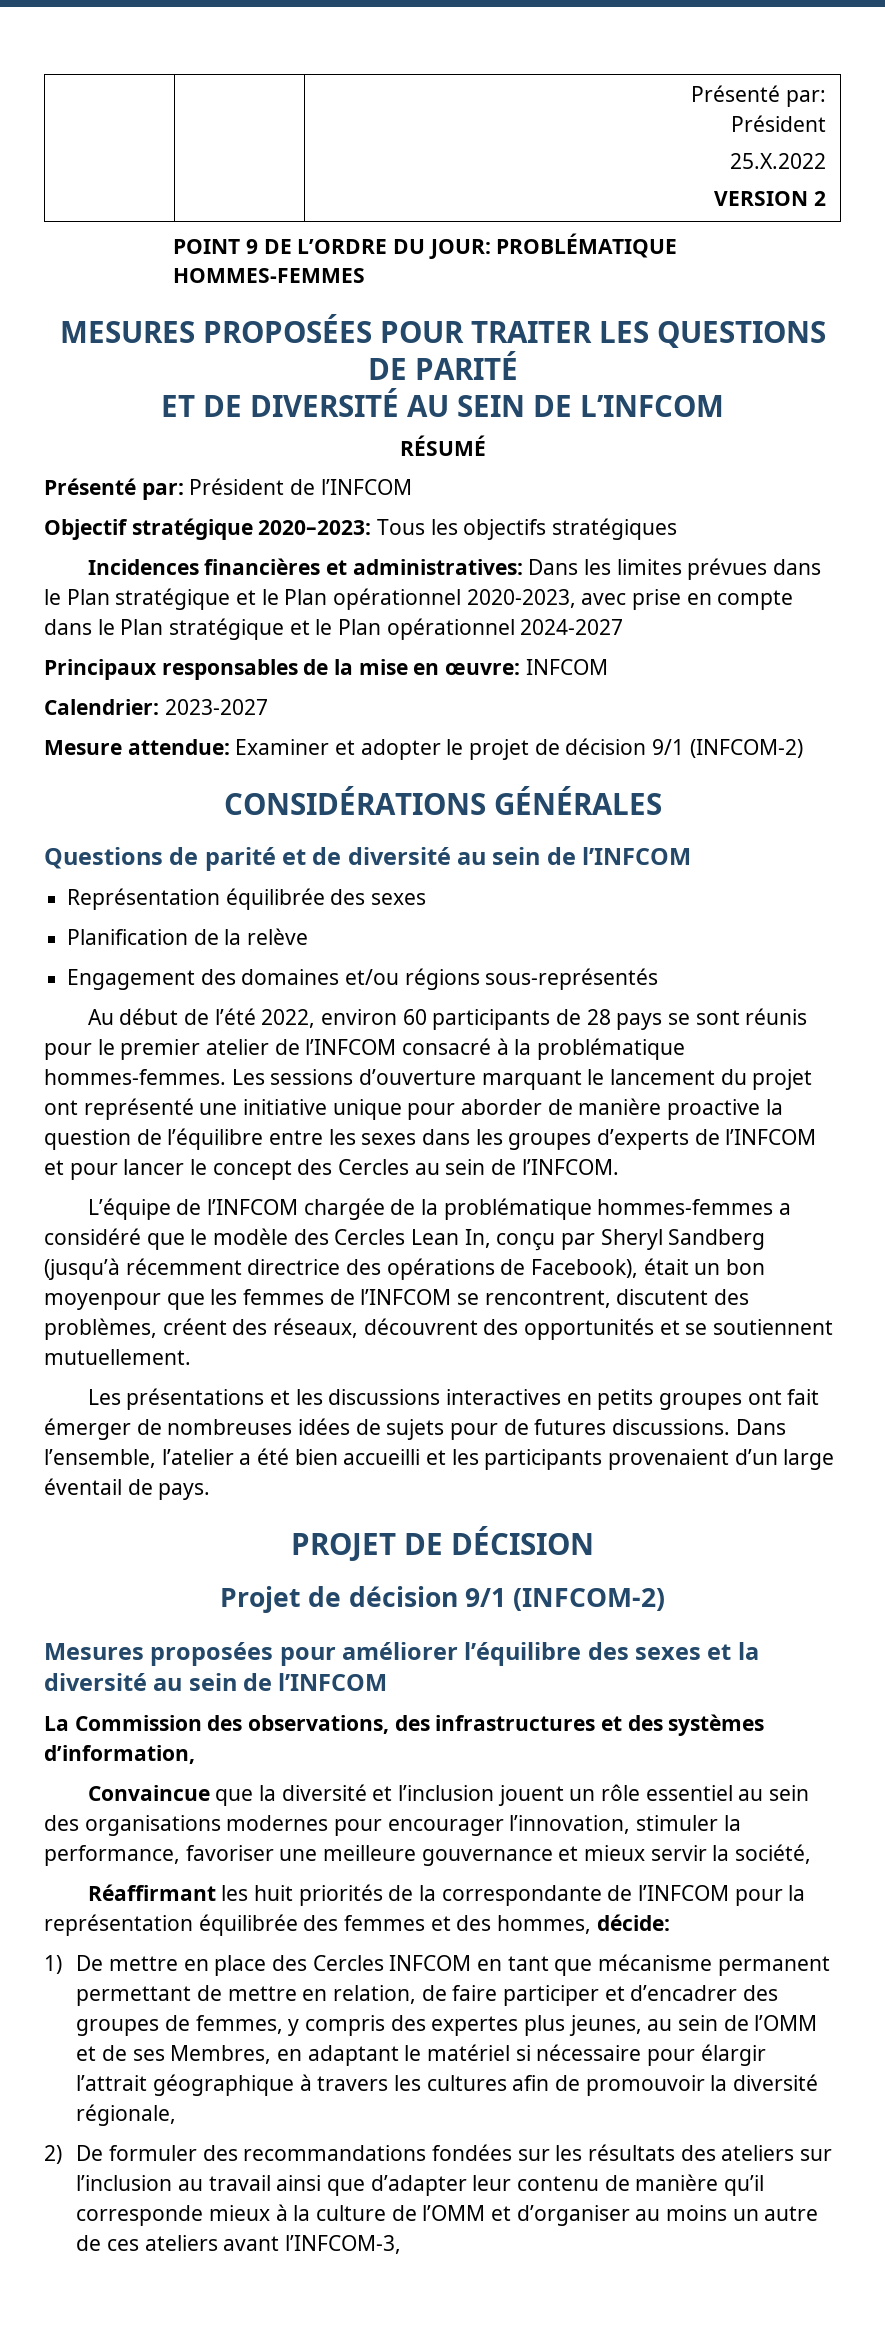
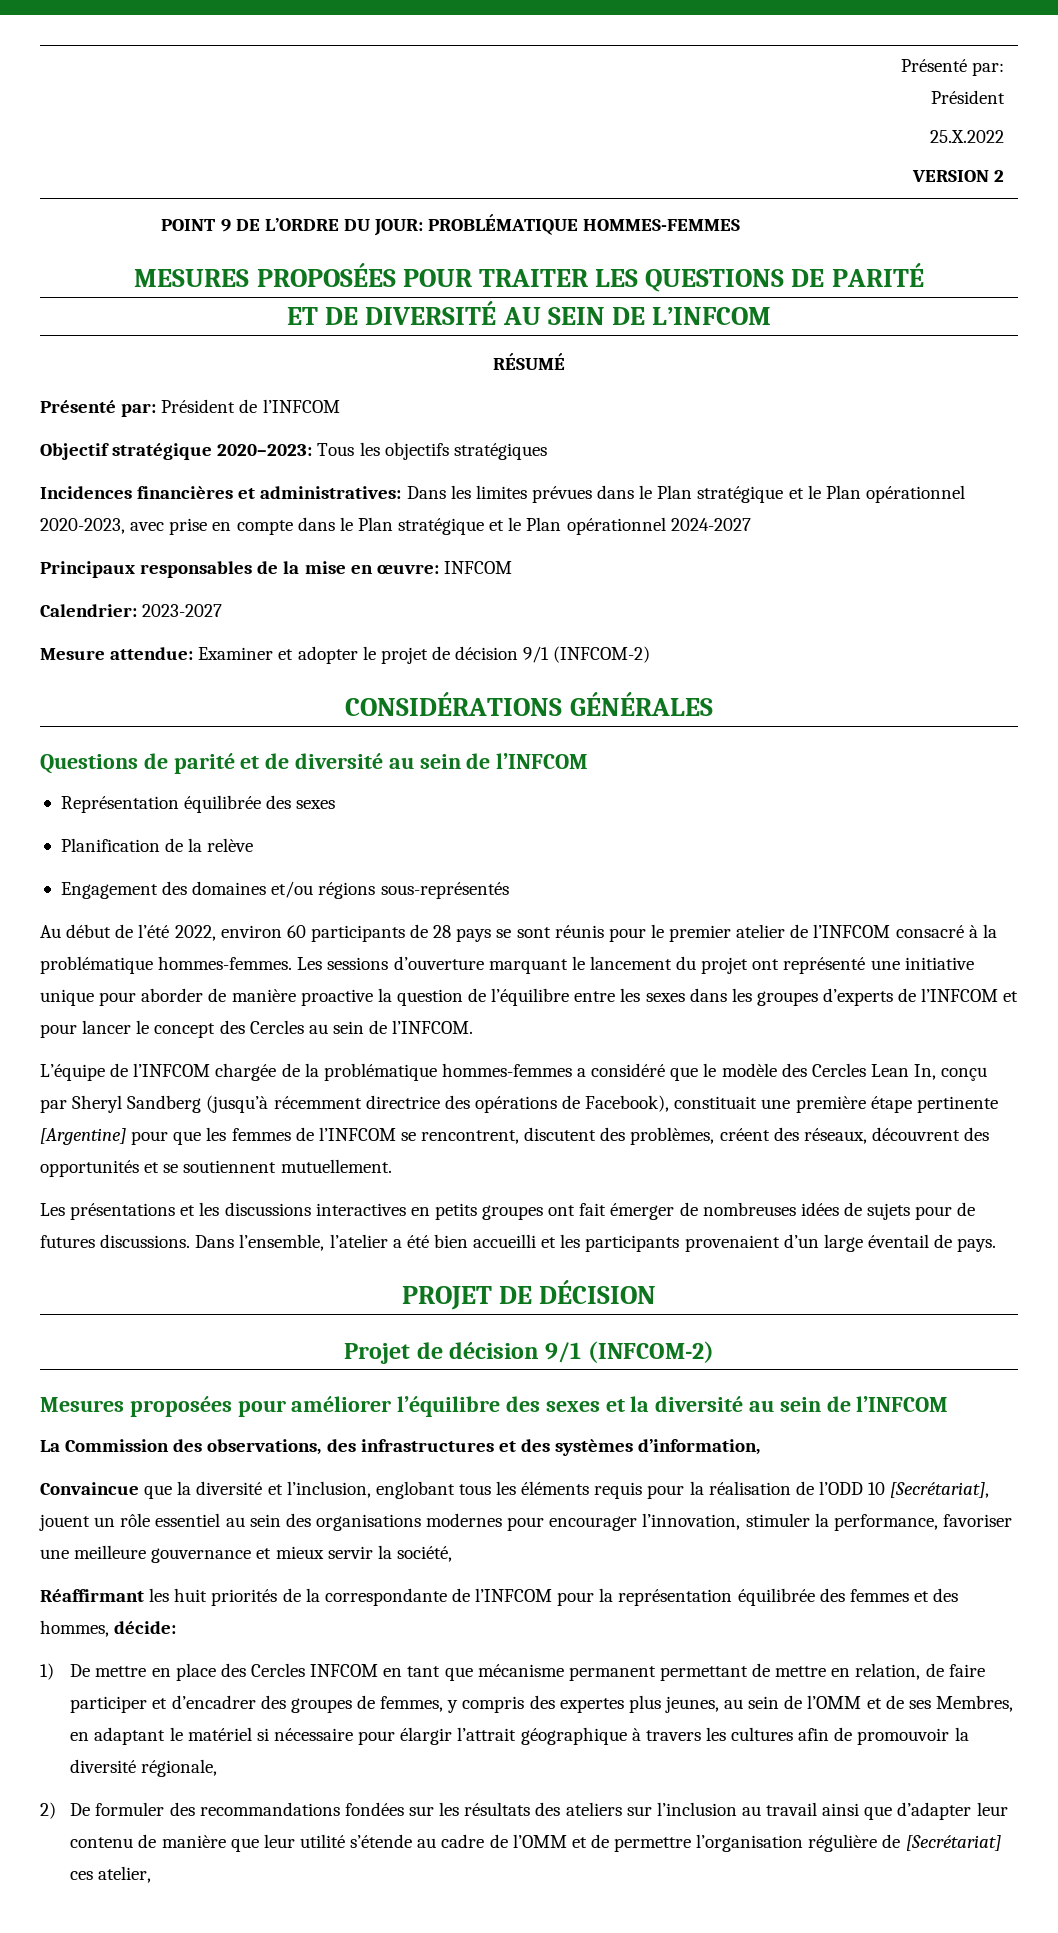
[643,1258,766,1275] [44,1293,161,1310] était un bon moyenpour -> [674,1096,998,1113] [40,1128,169,1145] constituait une première étape pertinente [Argentine] pour
[398,1785,495,1801] l’inclusion -> [286,1481,990,1499] l’inclusion, englobant tous les éléments requis pour la réalisation de l’ODD 10 [Secrétariat],
[724,2175,765,2196] [76,2204,819,2226] [76,2235,401,2254] qu’il corresponde mieux à la culture de l’OMM et d’organiser au moins un autre de ces ateliers avant l’INFCOM-3, -> [230,1834,1001,1852] [70,1866,152,1883] que leur utilité s’étende au cadre de l’OMM et de permettre l’organisation régulière de [Secrétariat] ces atelier,

